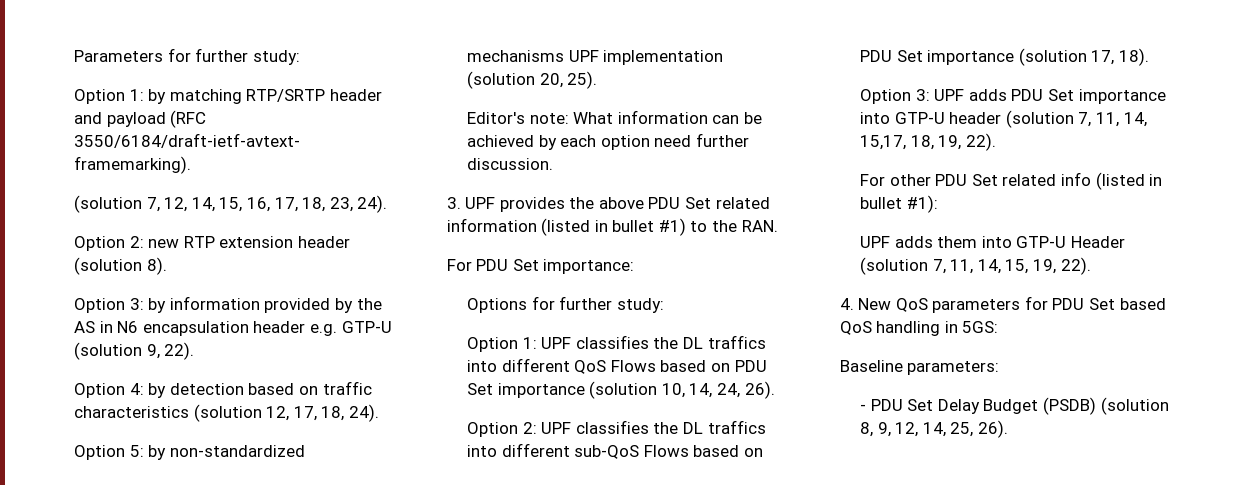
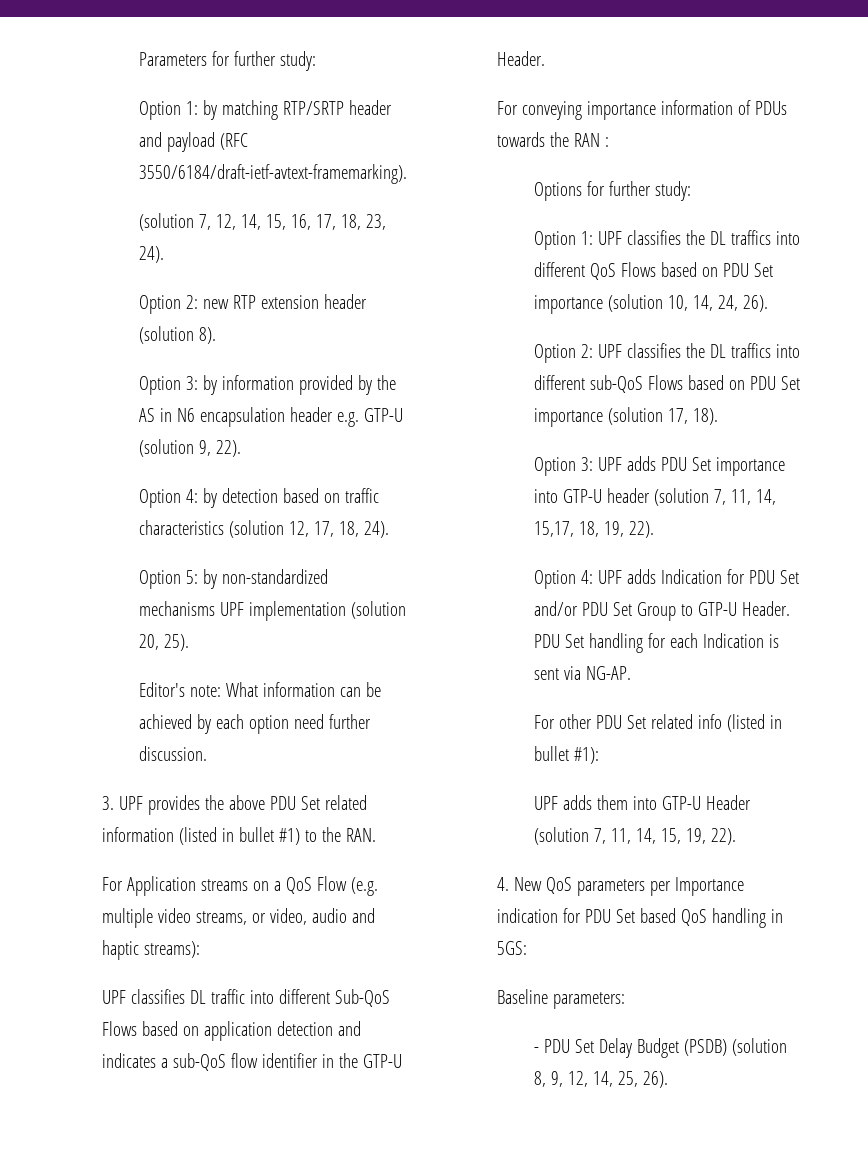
[476,259,635,274] PDU Set importance: -> [127,876,379,896] [102,908,376,928] [102,940,201,960] [102,989,391,1007] [102,1021,362,1041] [102,1053,403,1071] [497,51,546,66] [497,100,788,120] [497,132,610,147] Application streams on a QoS Flow (e.g. multiple video streams, or video, audio and haptic streams): // UPF classifies DL traffic into different Sub-QoS Flows based on application detection and indicates a sub-QoS flow identifier in the GTP-U Header. // For conveying importance information of PDUs towards the RAN :
(996, 142) none -> [533,569,799,589] [533,601,790,621] [533,633,779,653] [533,666,631,680] // Option 4: UPF adds Indication for PDU Set and/or PDU Set Group to GTP-U Header. PDU Set handling for each Indication is sent via NG-AP.
(1021, 306) none -> [650,877,745,896] [497,908,559,923] per Importance indication

